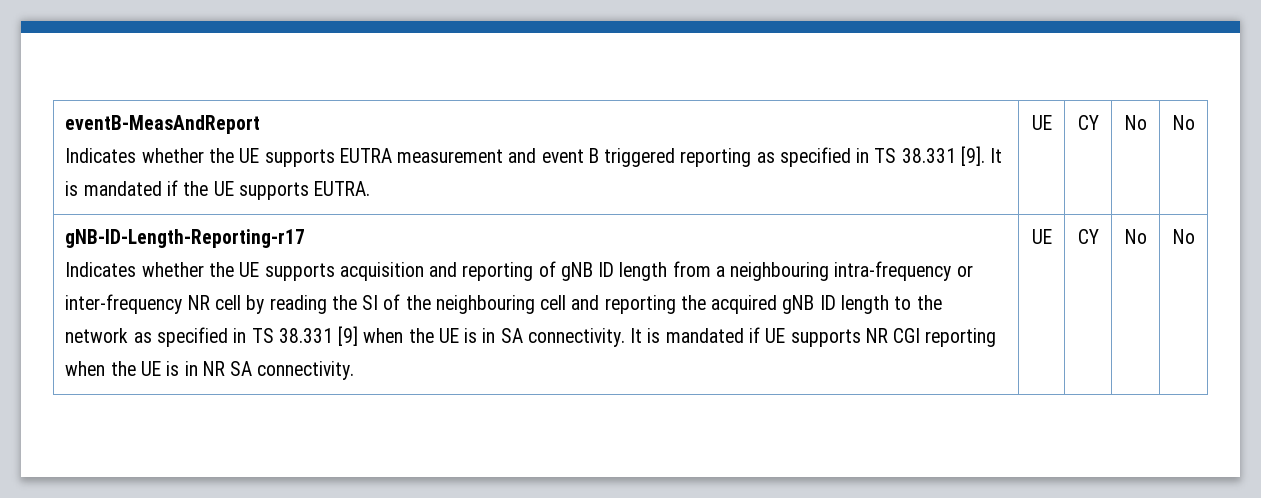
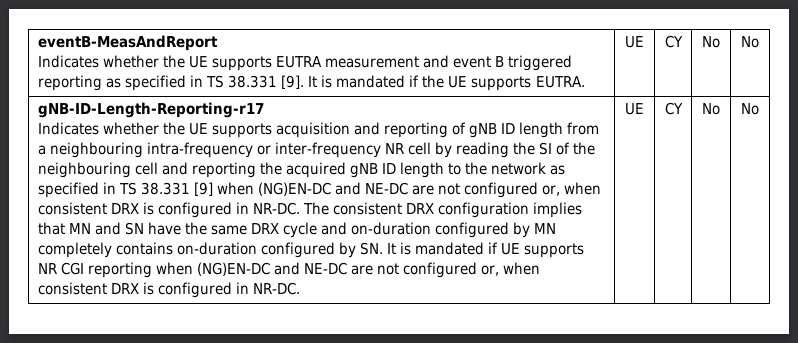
[408,328,625,347] the UE is in SA connectivity. -> [258,182,602,198] [37,202,583,218] [37,222,557,238] [37,242,384,258] (NG)EN-DC and NE-DC are not configured or, when consistent DRX is configured in NR-DC. The consistent DRX configuration implies that MN and SN have the same DRX cycle and on-duration configured by MN completely contains on-duration configured by SN.
[110,361,355,380] the UE is in NR SA connectivity. -> [197,262,541,278] [37,282,301,298] (NG)EN-DC and NE-DC are not configured or, when consistent DRX is configured in NR-DC.

